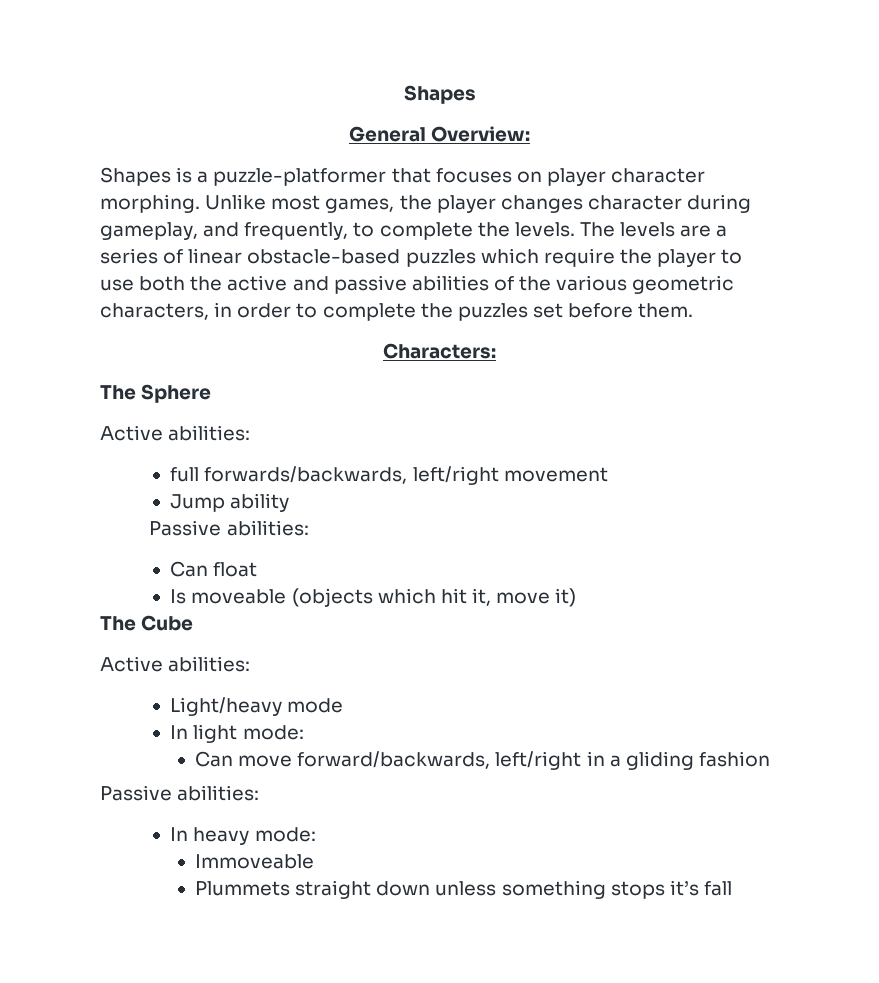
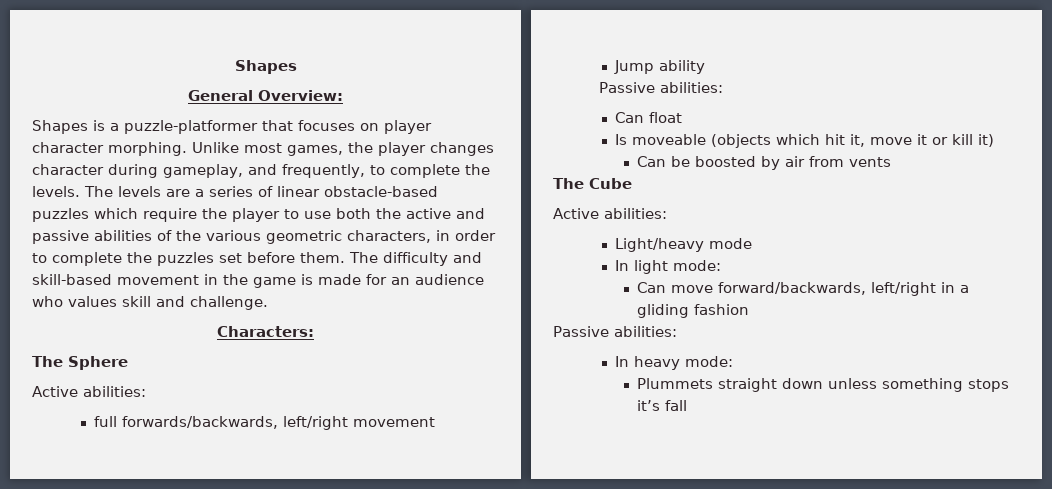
(694, 310) none -> [349,252,482,266] [32,274,484,288] [32,296,268,310] The difficulty and skill-based movement in the game is made for an audience who values skill and challenge.
[555,588,577,607] it) -> [916,134,994,147] [637,156,892,170] it or kill it) // Can be boosted by air from vents
[195,854,315,869] // Immoveable -> (733, 361) none

